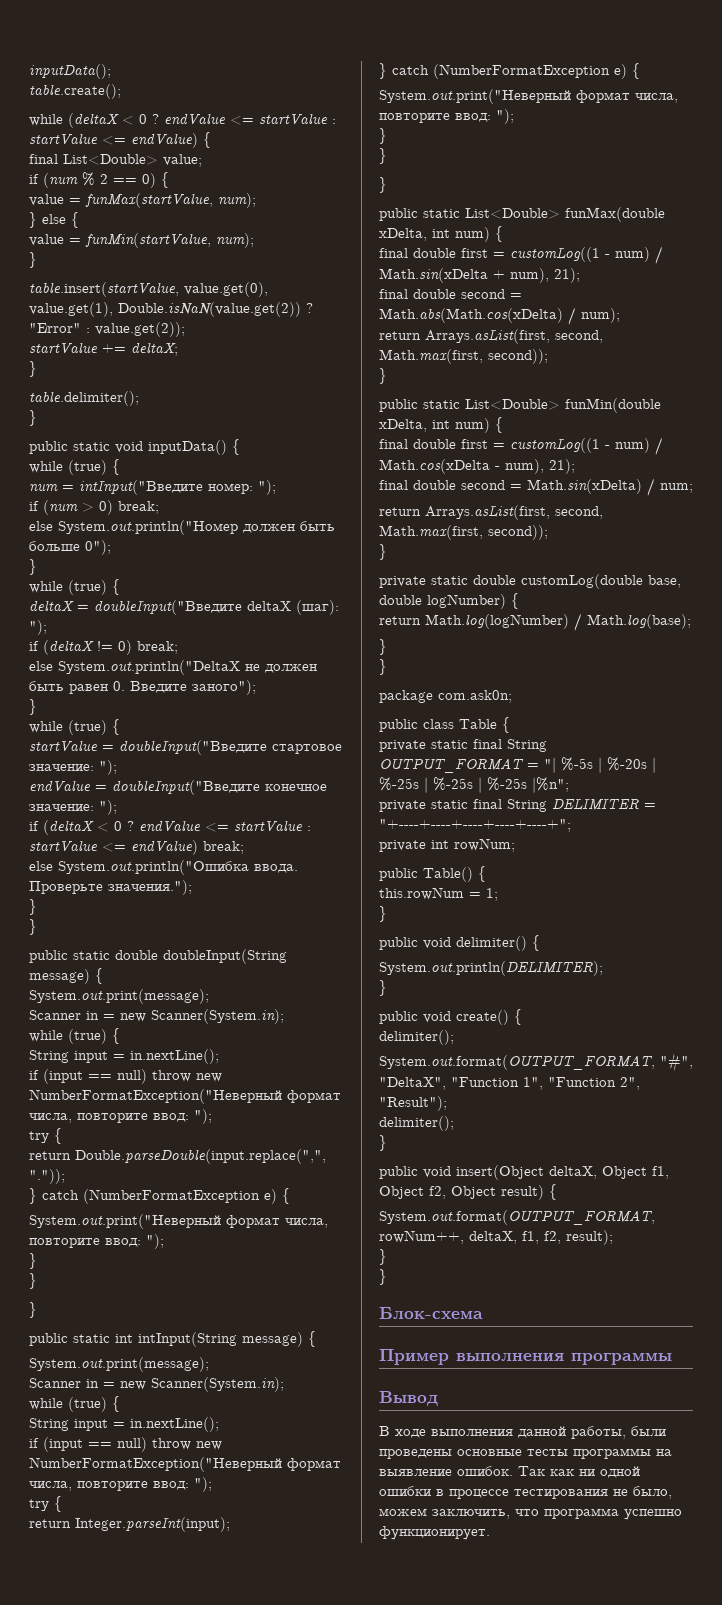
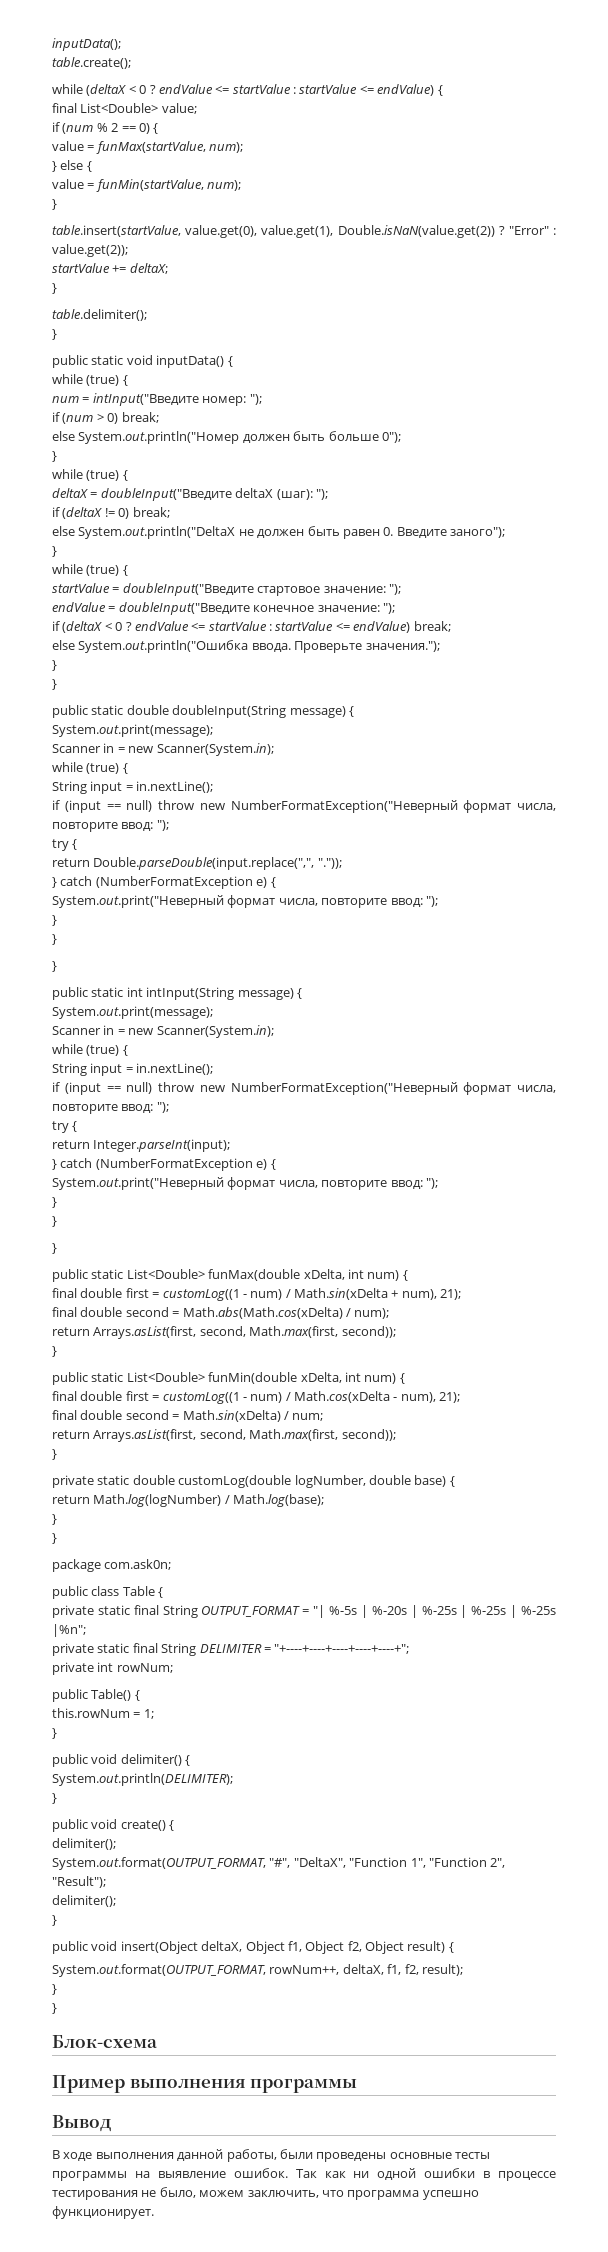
[648,575,681,588] [379,594,506,609] base, double logNumber) -> [294,1475,447,1488] logNumber, double base)

